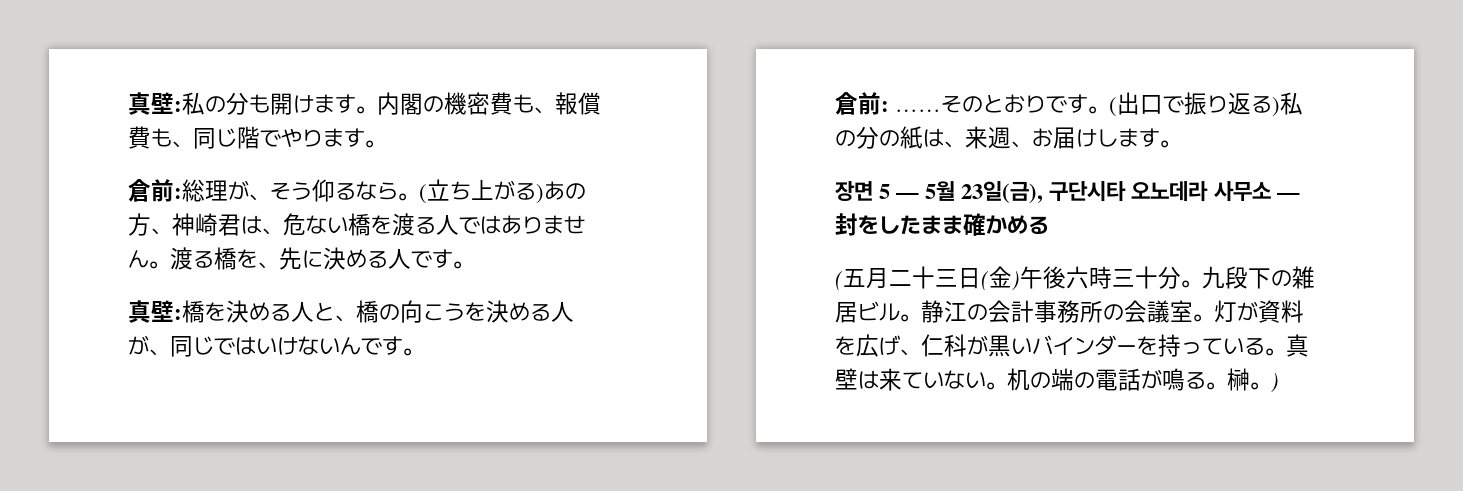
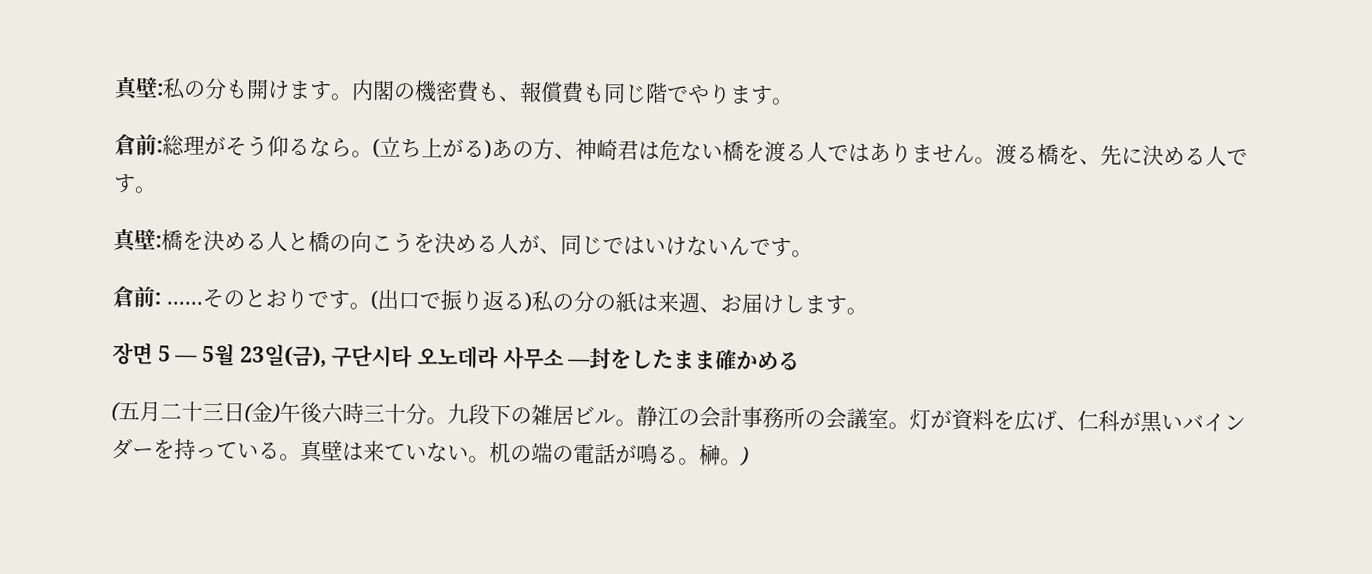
[172,141,193,148] 、 -> (605, 92) none
[249,194,270,201] 、 -> (226, 145) none
[262,228,283,235] 、 -> (660, 150) none
[335,315,356,322] 、 -> (309, 242) none
[944,141,965,148] 、 -> (658, 302) none

